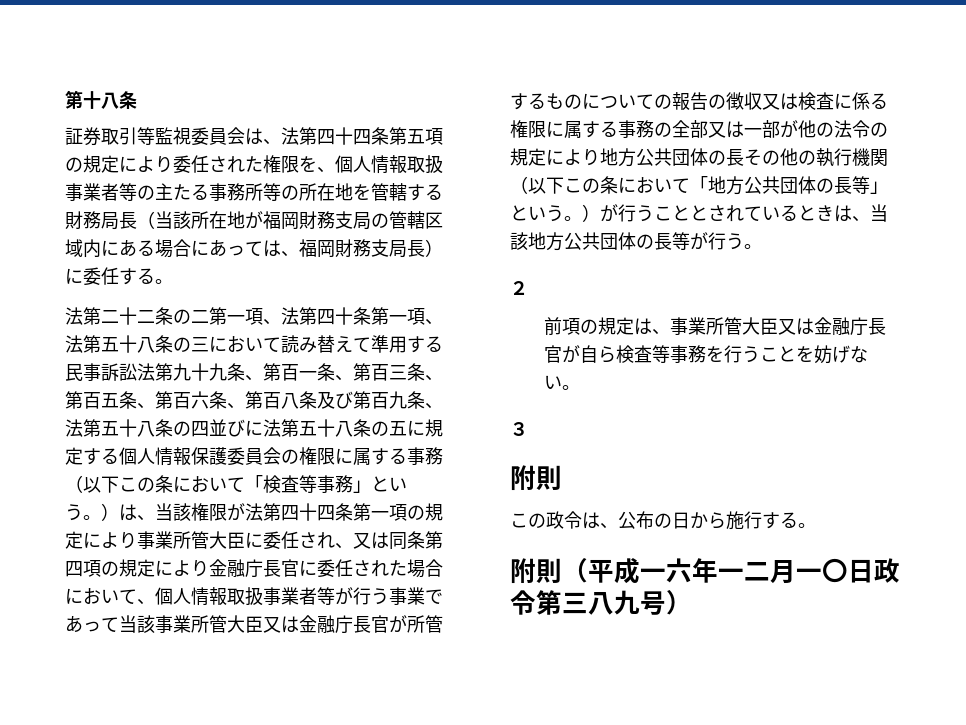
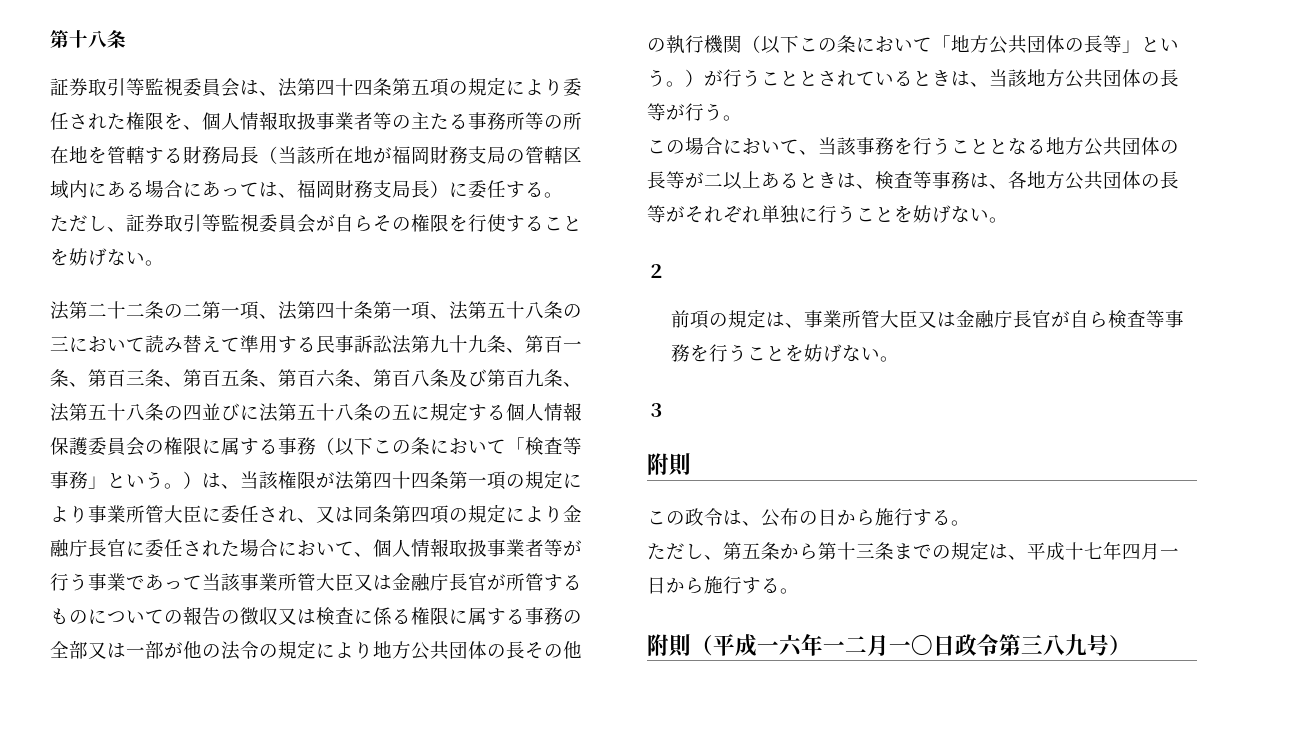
(173, 281) none -> [50,214,582,233] [50,248,164,266] // ただし、証券取引等監視委員会が自らその権限を行使することを妨げない。
(762, 246) none -> [647,137,1179,156] [647,171,1179,190] [647,205,1008,224] // この場合において、当該事務を行うこととなる地方公共団体の長等が二以上あるときは、検査等事務は、各地方公共団体の長等がそれぞれ単独に行うことを妨げない。
(816, 525) none -> [647,541,1179,561] [647,576,799,594] // ただし、第五条から第十三条までの規定は、平成十七年四月一日から施行する。

